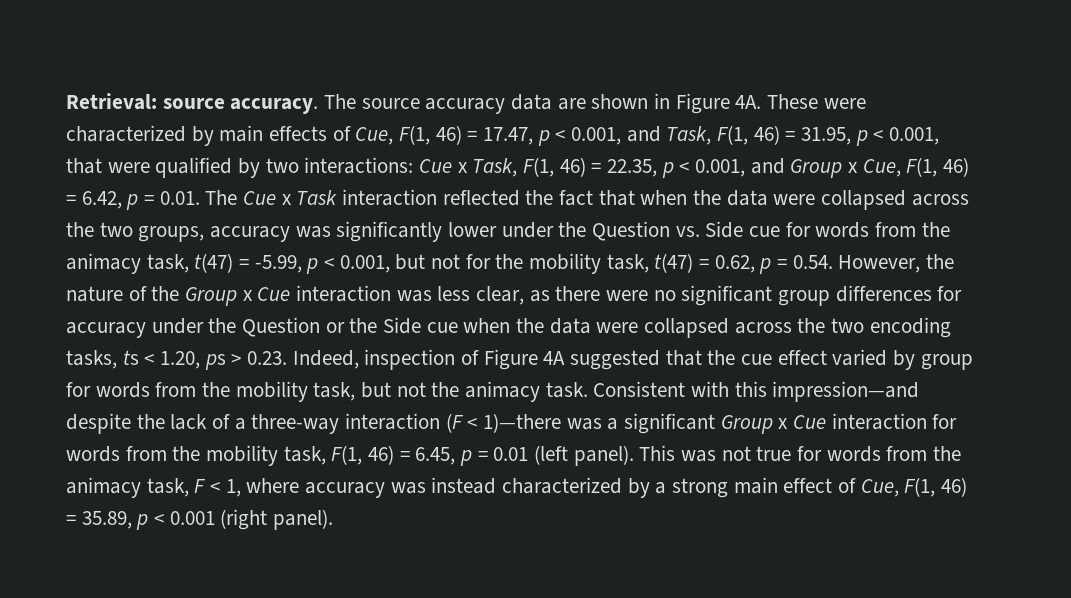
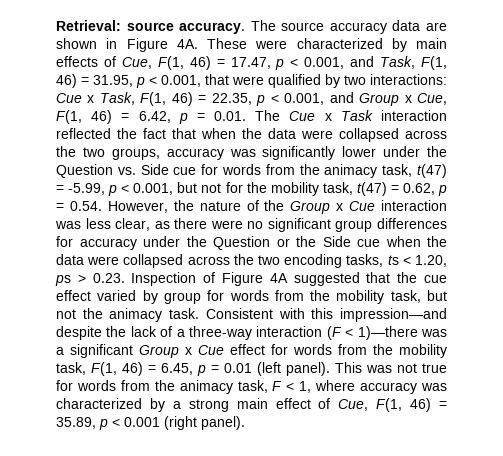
[292,349,456,370] Indeed, inspection -> [131,272,197,286] Inspection
[831,413,927,430] interaction -> [230,344,265,355] effect
[431,477,497,494] instead -> (448, 387) none

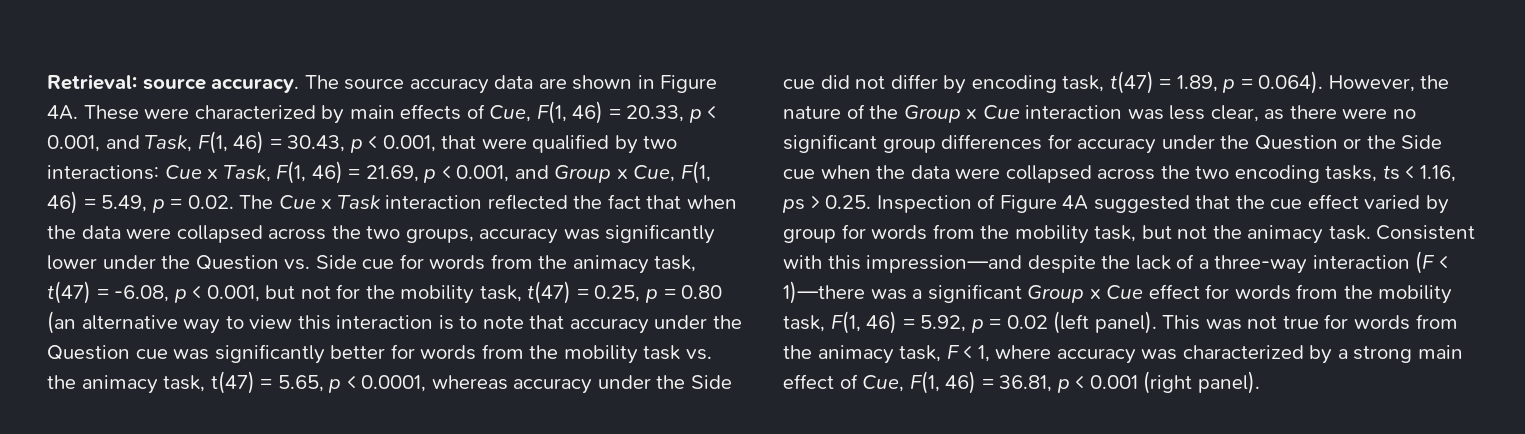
[230,57,271,69] 17.47, -> [626,105,685,122] 20.33,
[93,75,133,87] 31.95, -> [287,135,346,152] 30.43,
[211,93,252,105] 22.35, -> [365,165,419,182] 21.69,
[138,111,247,124] 6.42, p = 0.01. -> [101,195,234,213] 5.49, p = 0.02.
[68,183,106,195] -5.99, -> [114,285,170,302] -6.08,
[402,183,447,196] [56,201,102,211] 0.62, p = 0.54. -> [594,285,723,303] [47,311,742,334] [47,344,712,364] [47,371,732,394] [783,71,1324,94] 0.25, p = 0.80 (an alternative way to view this interaction is to note that accuracy under the Question cue was significantly better for words from the mobility task vs. the animacy task, t(47) = 5.65, p < 0.0001, whereas accuracy under the Side cue did not differ by encoding task, t(47) = 1.89, p = 0.064).
[414,255,447,267] 1.20, -> [1419,165,1456,182] 1.16,
[92,273,125,283] 0.23. -> [825,195,872,209] 0.25.
[161,363,252,376] 6.45, p = 0.01 -> [920,315,1048,333] 5.92, p = 0.02
[56,417,96,429] 35.89, -> [999,375,1053,392] 36.81,

